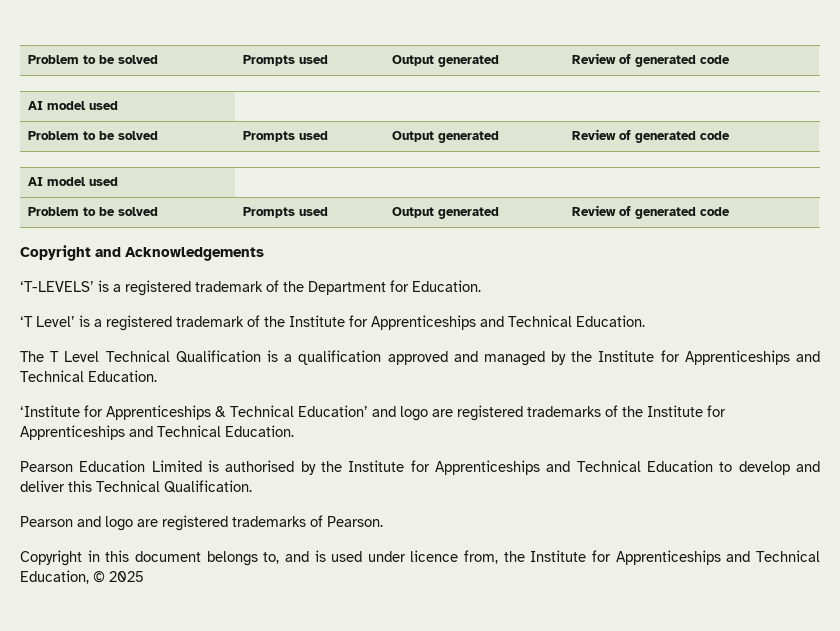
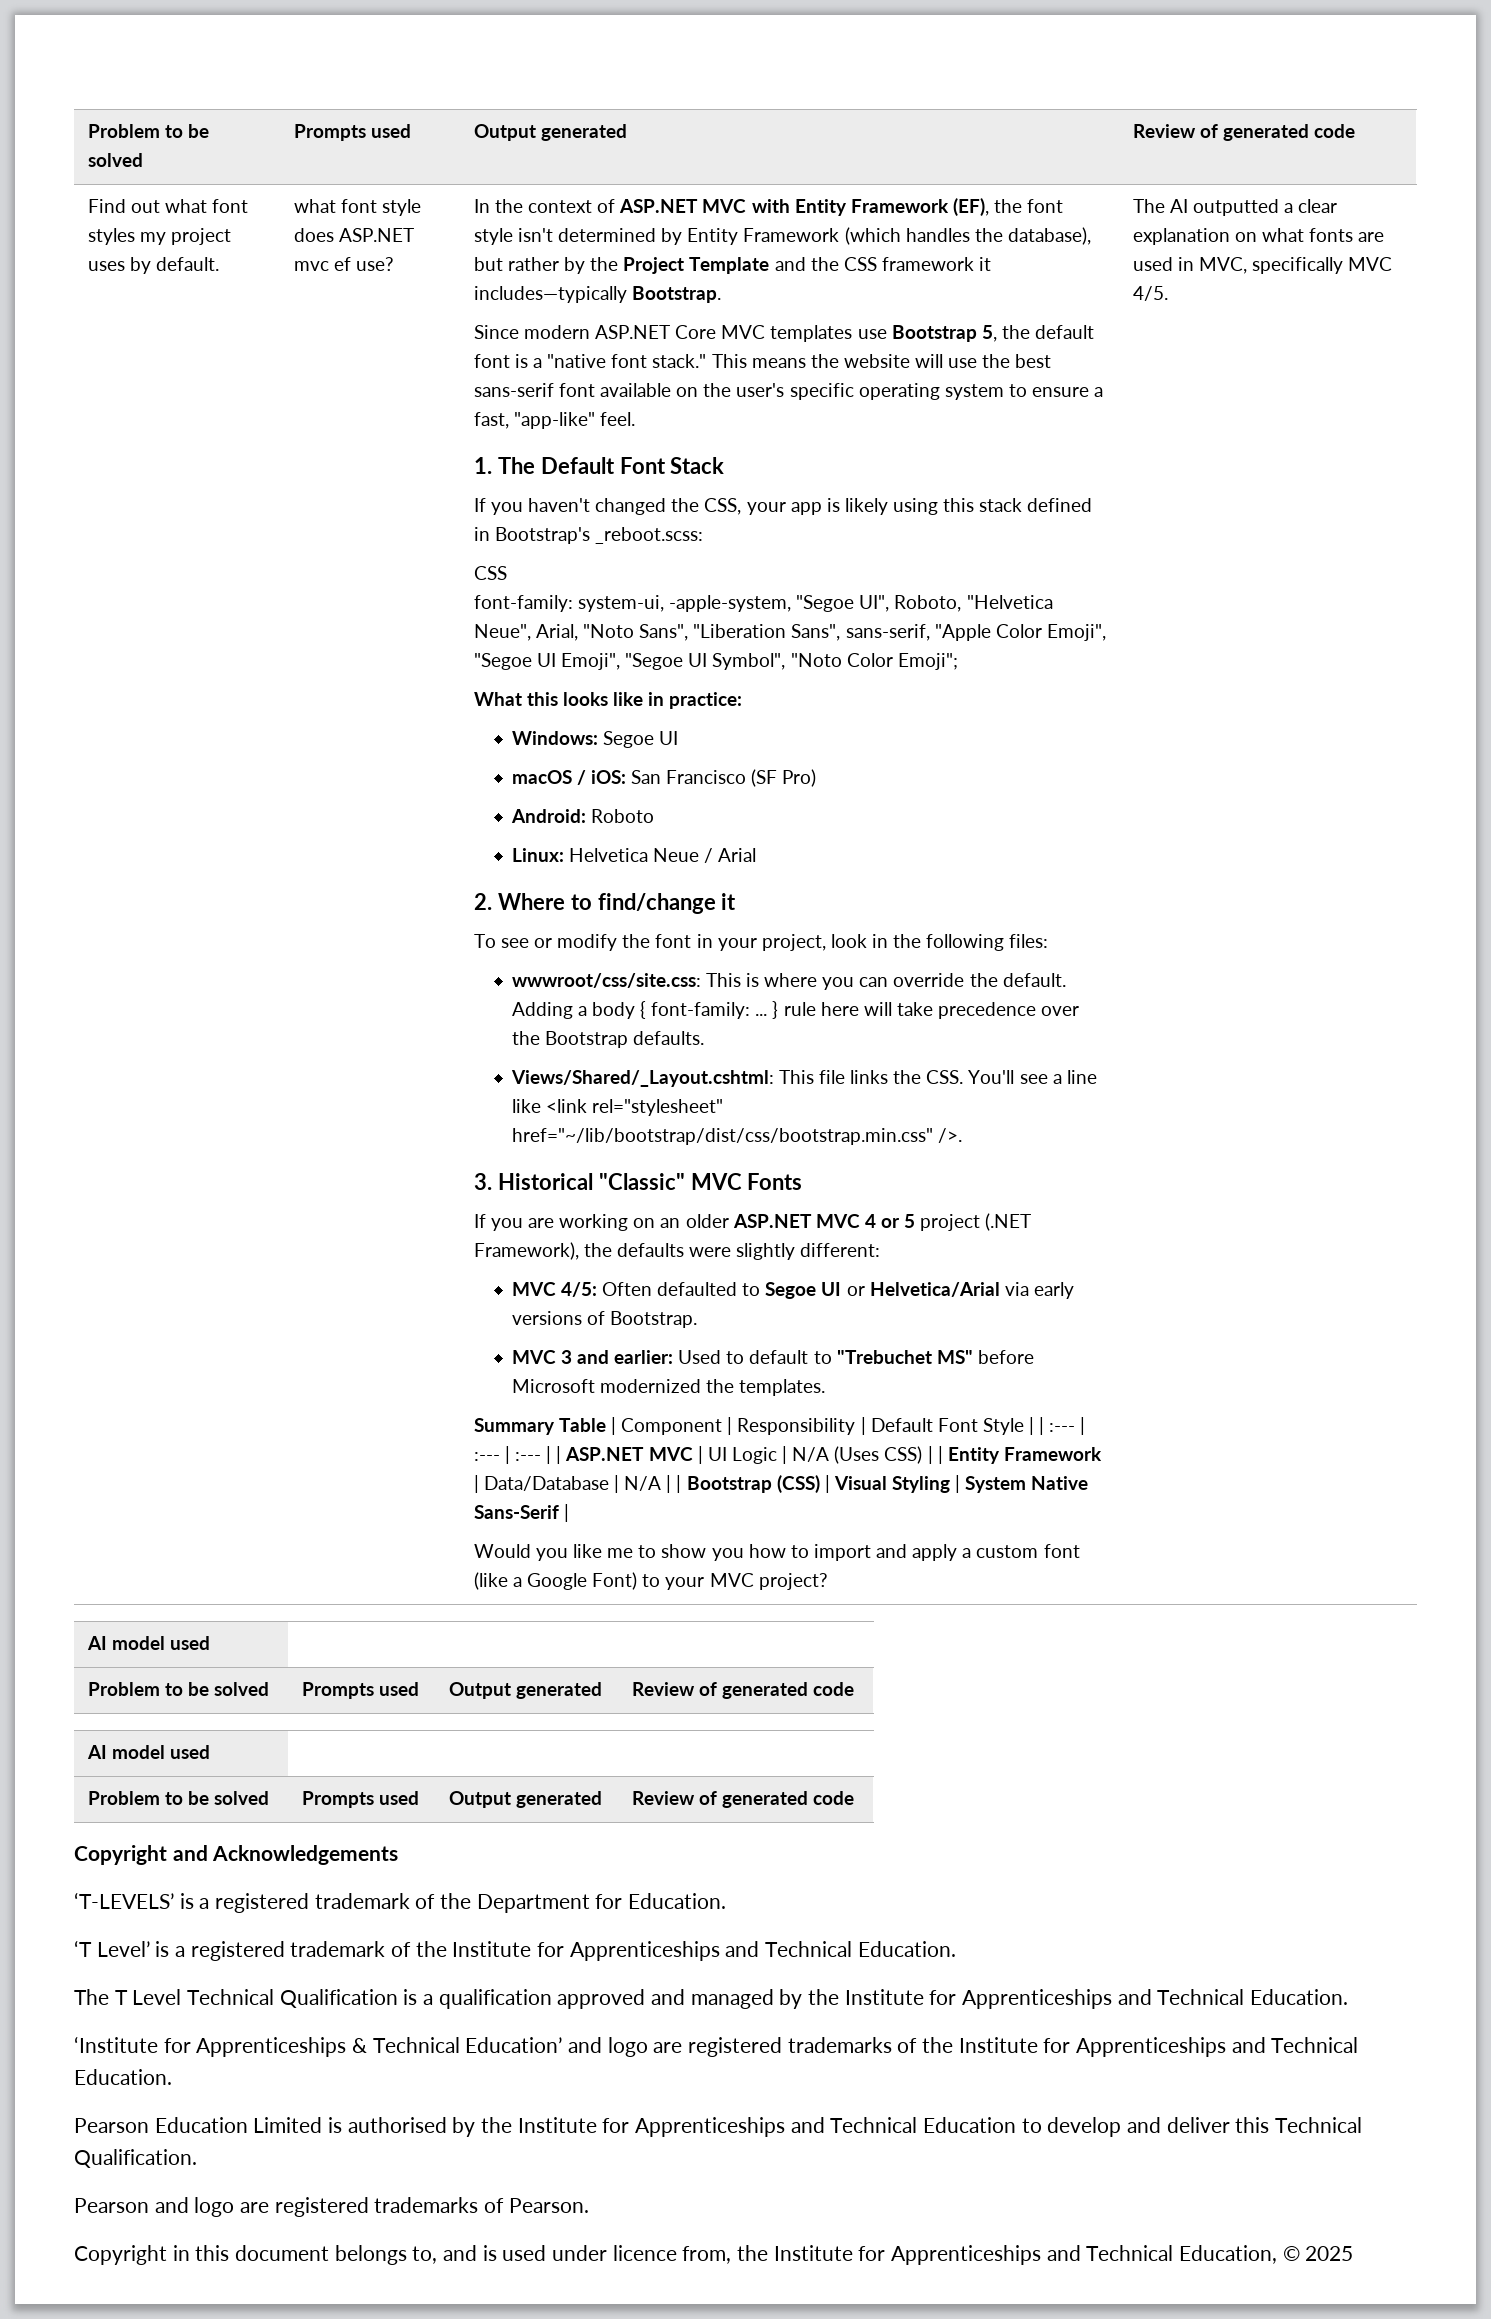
(731, 59) none -> [87,199,249,213] [87,228,231,245] [87,257,219,274] [293,199,421,216] [293,228,414,242] [293,257,394,271] [473,198,1064,216] [473,227,1091,245] [473,257,992,274] [473,286,721,303] [473,325,1095,342] [473,354,1052,368] [473,383,1104,400] [473,412,635,429] [473,457,725,474] [473,498,1093,515] [473,527,703,544] [473,566,507,580] [473,595,1053,612] [473,624,1106,641] [473,653,958,670] [473,692,743,709] [511,731,678,748] [511,769,817,787] [510,809,654,823] [511,848,757,863] [473,893,737,914] [473,934,1049,951] [511,973,1066,990] [511,1001,1080,1019] [511,1031,704,1048] [510,1070,1097,1087] [511,1099,723,1116] [511,1128,962,1145] [473,1173,803,1190] [473,1213,1032,1231] [473,1242,881,1260] [511,1282,1074,1299] [511,1311,697,1328] [511,1350,1034,1364] [511,1379,826,1396] [473,1417,1086,1435] [473,1446,1102,1464] [473,1475,1089,1493] [473,1504,569,1522] [473,1544,1080,1561] [473,1572,828,1590] [1132,199,1338,216] [1132,228,1385,245] [1132,257,1393,274] [1132,286,1168,301] // Find out what font styles my project uses by default. | what font style does ASP.NET mvc ef use? | In the context of ASP.NET MVC with Entity Framework (EF), the font style isn't determined by Entity Framework (which handles the database), but rather by the Project Template and the CSS framework it includes—typically Bootstrap. // Since modern ASP.NET Core MVC templates use Bootstrap 5, the default font is a "native font stack." This means the website will use the best sans-serif font available on the user's specific operating system to ensure a fast, "app-like" feel. // 1. The Default Font Stack // If you haven't changed the CSS, your app is likely using this stack defined in Bootstrap's _reboot.scss: // CSS // font-family: system-ui, -apple-system, "Segoe UI", Roboto, "Helvetica Neue", Arial, "Noto Sans", "Liberation Sans", sans-serif, "Apple Color Emoji", "Segoe UI Emoji", "Segoe UI Symbol", "Noto Color Emoji"; // What this looks like in practice: // Windows: Segoe UI // macOS / iOS: San Francisco (SF Pro) // Android: Roboto // Linux: Helvetica Neue / Arial // 2. Where to find/change it // To see or modify the font in your project, look in the following files: // wwwroot/css/site.css: This is where you can override the default. Adding a body { font-family: ... } rule here will take precedence over the Bootstrap defaults. // Views/Shared/_Layout.cshtml: This file links the CSS. You'll see a line like <link rel="stylesheet" href="~/lib/bootstrap/dist/css/bootstrap.min.css" />. // 3. Historical "Classic" MVC Fonts // If you are working on an older ASP.NET MVC 4 or 5 project (.NET Framework), the defaults were slightly different: // MVC 4/5: Often defaulted to Segoe UI or Helvetica/Arial via early versions of Bootstrap. // MVC 3 and earlier: Used to default to "Trebuchet MS" before Microsoft modernized the templates. // Summary Table | Component | Responsibility | Default Font Style | | :--- | :--- | :--- | | ASP.NET MVC | UI Logic | N/A (Uses CSS) | | Entity Framework | Data/Database | N/A | | Bootstrap (CSS) | Visual Styling | System Native Sans-Serif | // Would you like me to show you how to import and apply a custom font (like a Google Font) to your MVC project? | The AI outputted a clear explanation on what fonts are used in MVC, specifically MVC 4/5.

